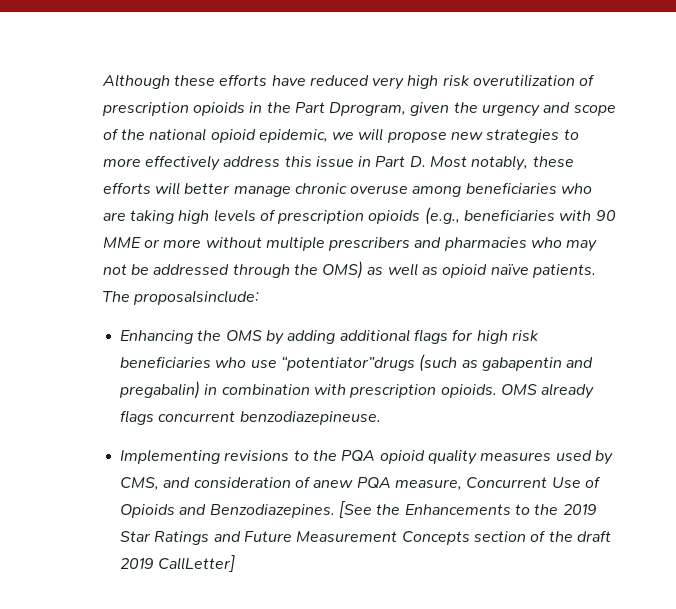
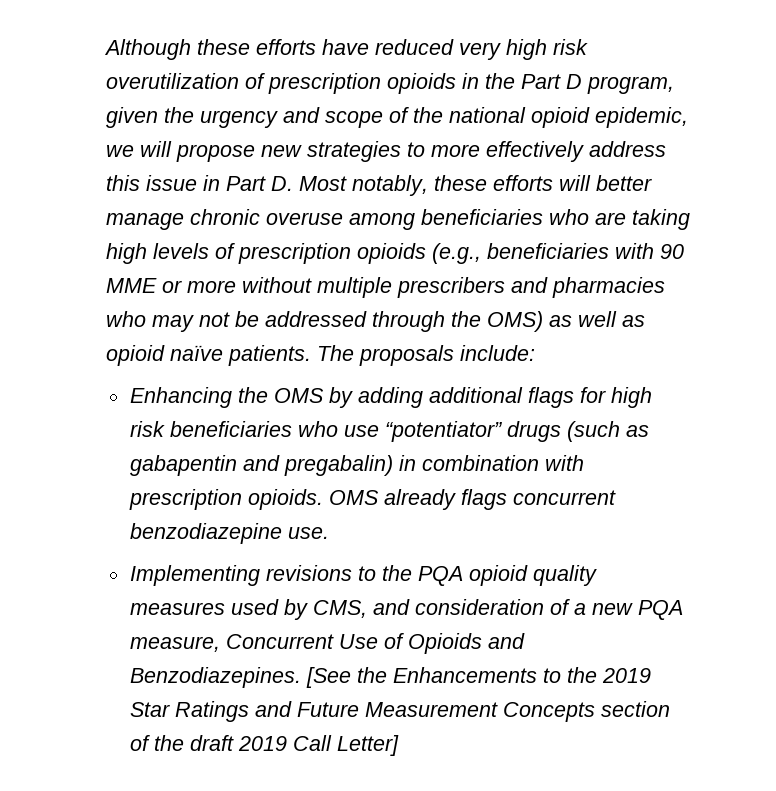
[329,102,407,116] Dprogram, -> [566,74,675,94] D program,
[132,290,259,305] proposalsinclude: -> [359,345,536,366] proposals include:
[281,356,416,371] “potentiator”drugs -> [384,421,561,442] “potentiator” drugs
[239,411,381,425] benzodiazepineuse. -> [129,523,329,544] benzodiazepine use.
[313,479,354,488] anew -> [573,603,633,615] a new
[158,555,236,572] CallLetter] -> [292,735,399,756] Call Letter]

